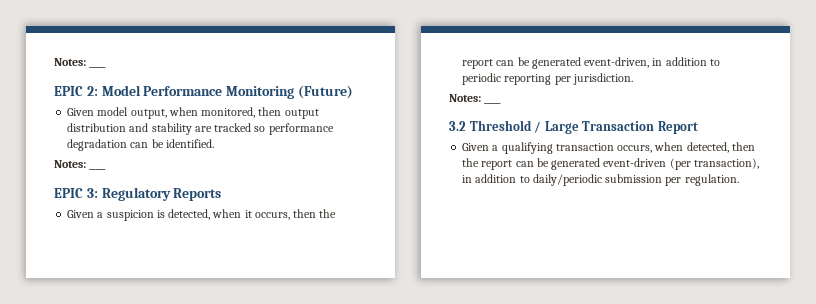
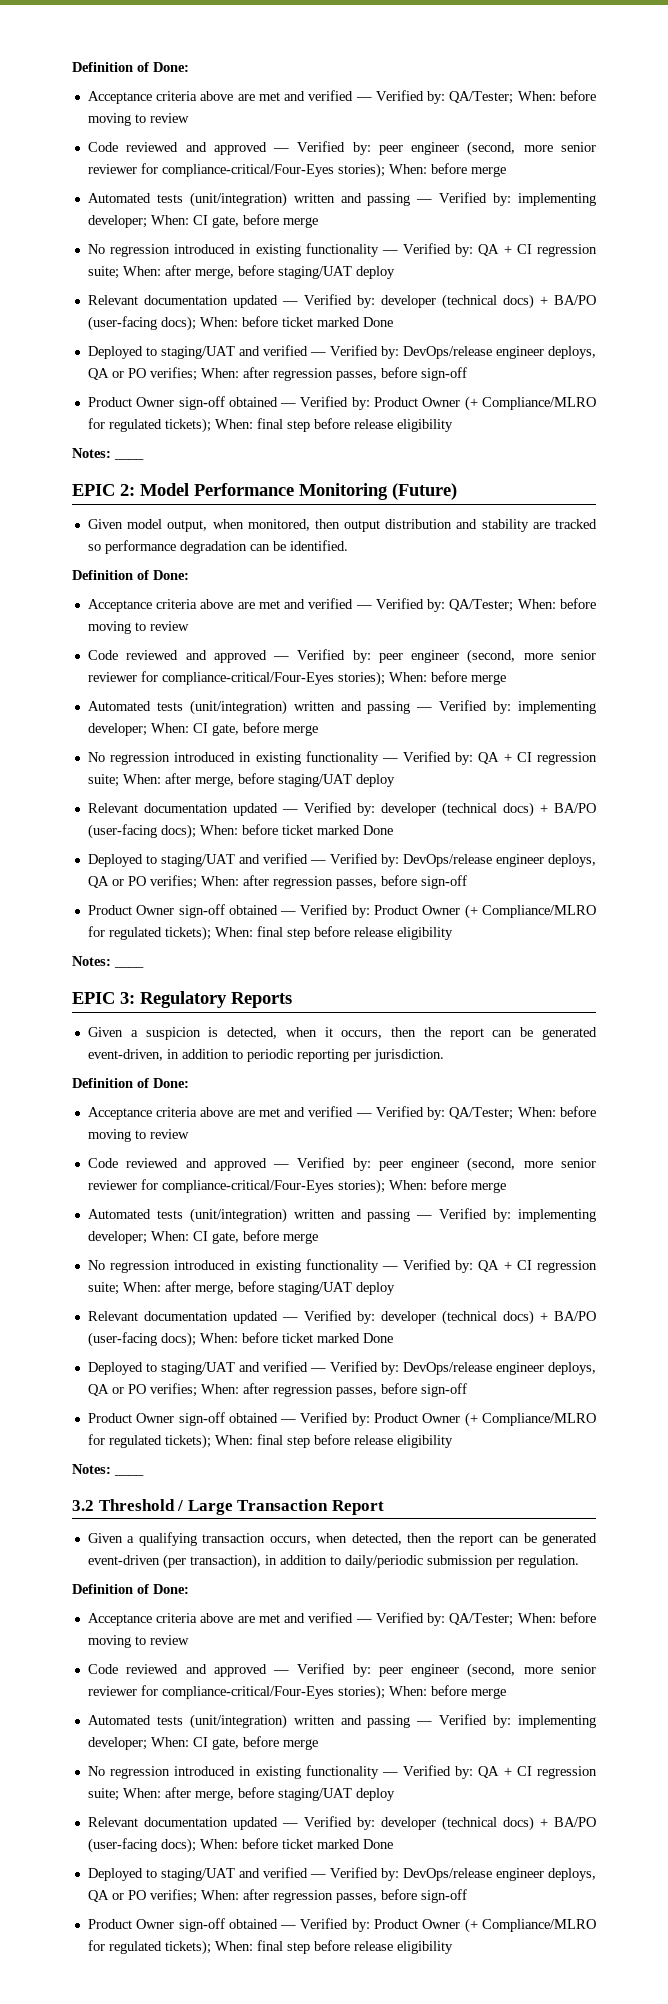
(54, 62) none -> [72,62,189,72] [87,90,596,104] [87,113,189,126] [87,141,596,156] [87,163,506,178] [87,192,596,207] [87,214,318,228] [87,243,598,257] [87,265,395,279] [87,294,596,309] [87,316,393,331] [87,345,596,359] [87,367,467,381] [87,396,596,411] [87,418,453,433] Definition of Done: // Acceptance criteria above are met and verified — Verified by: QA/Tester; When: before moving to review // Code reviewed and approved — Verified by: peer engineer (second, more senior reviewer for compliance-critical/Four-Eyes stories); When: before merge // Automated tests (unit/integration) written and passing — Verified by: implementing developer; When: CI gate, before merge // No regression introduced in existing functionality — Verified by: QA + CI regression suite; When: after merge, before staging/UAT deploy // Relevant documentation updated — Verified by: developer (technical docs) + BA/PO (user-facing docs); When: before ticket marked Done // Deployed to staging/UAT and verified — Verified by: DevOps/release engineer deploys, QA or PO verifies; When: after regression passes, before sign-off // Product Owner sign-off obtained — Verified by: Product Owner (+ Compliance/MLRO for regulated tickets); When: final step before release eligibility //
(214, 143) none -> [72,570,189,580] [87,598,596,612] [87,621,189,634] [87,649,596,664] [87,671,506,686] [87,700,596,715] [87,722,318,736] [87,751,598,765] [87,773,395,787] [87,802,596,817] [87,824,393,839] [87,853,596,867] [87,875,467,889] [87,904,596,919] [87,926,453,941] // Definition of Done: // Acceptance criteria above are met and verified — Verified by: QA/Tester; When: before moving to review // Code reviewed and approved — Verified by: peer engineer (second, more senior reviewer for compliance-critical/Four-Eyes stories); When: before merge // Automated tests (unit/integration) written and passing — Verified by: implementing developer; When: CI gate, before merge // No regression introduced in existing functionality — Verified by: QA + CI regression suite; When: after merge, before staging/UAT deploy // Relevant documentation updated — Verified by: developer (technical docs) + BA/PO (user-facing docs); When: before ticket marked Done // Deployed to staging/UAT and verified — Verified by: DevOps/release engineer deploys, QA or PO verifies; When: after regression passes, before sign-off // Product Owner sign-off obtained — Verified by: Product Owner (+ Compliance/MLRO for regulated tickets); When: final step before release eligibility
(633, 79) none -> [72,1078,189,1088] [87,1106,596,1120] [87,1129,189,1142] [87,1157,596,1172] [87,1179,506,1194] [87,1208,596,1223] [87,1230,318,1244] [87,1259,598,1273] [87,1281,395,1295] [87,1310,596,1325] [87,1332,393,1347] [87,1361,596,1375] [87,1383,467,1397] [87,1412,596,1427] [87,1434,453,1449] // Definition of Done: // Acceptance criteria above are met and verified — Verified by: QA/Tester; When: before moving to review // Code reviewed and approved — Verified by: peer engineer (second, more senior reviewer for compliance-critical/Four-Eyes stories); When: before merge // Automated tests (unit/integration) written and passing — Verified by: implementing developer; When: CI gate, before merge // No regression introduced in existing functionality — Verified by: QA + CI regression suite; When: after merge, before staging/UAT deploy // Relevant documentation updated — Verified by: developer (technical docs) + BA/PO (user-facing docs); When: before ticket marked Done // Deployed to staging/UAT and verified — Verified by: DevOps/release engineer deploys, QA or PO verifies; When: after regression passes, before sign-off // Product Owner sign-off obtained — Verified by: Product Owner (+ Compliance/MLRO for regulated tickets); When: final step before release eligibility
(739, 180) none -> [72,1584,189,1594] [87,1612,596,1626] [87,1635,189,1648] [87,1663,596,1678] [87,1685,506,1700] [87,1714,596,1729] [87,1736,318,1750] [87,1765,598,1779] [87,1787,395,1801] [87,1816,596,1831] [87,1838,393,1853] [87,1867,596,1881] [87,1889,467,1903] [87,1918,596,1933] [87,1940,453,1955] // Definition of Done: // Acceptance criteria above are met and verified — Verified by: QA/Tester; When: before moving to review // Code reviewed and approved — Verified by: peer engineer (second, more senior reviewer for compliance-critical/Four-Eyes stories); When: before merge // Automated tests (unit/integration) written and passing — Verified by: implementing developer; When: CI gate, before merge // No regression introduced in existing functionality — Verified by: QA + CI regression suite; When: after merge, before staging/UAT deploy // Relevant documentation updated — Verified by: developer (technical docs) + BA/PO (user-facing docs); When: before ticket marked Done // Deployed to staging/UAT and verified — Verified by: DevOps/release engineer deploys, QA or PO verifies; When: after regression passes, before sign-off // Product Owner sign-off obtained — Verified by: Product Owner (+ Compliance/MLRO for regulated tickets); When: final step before release eligibility

